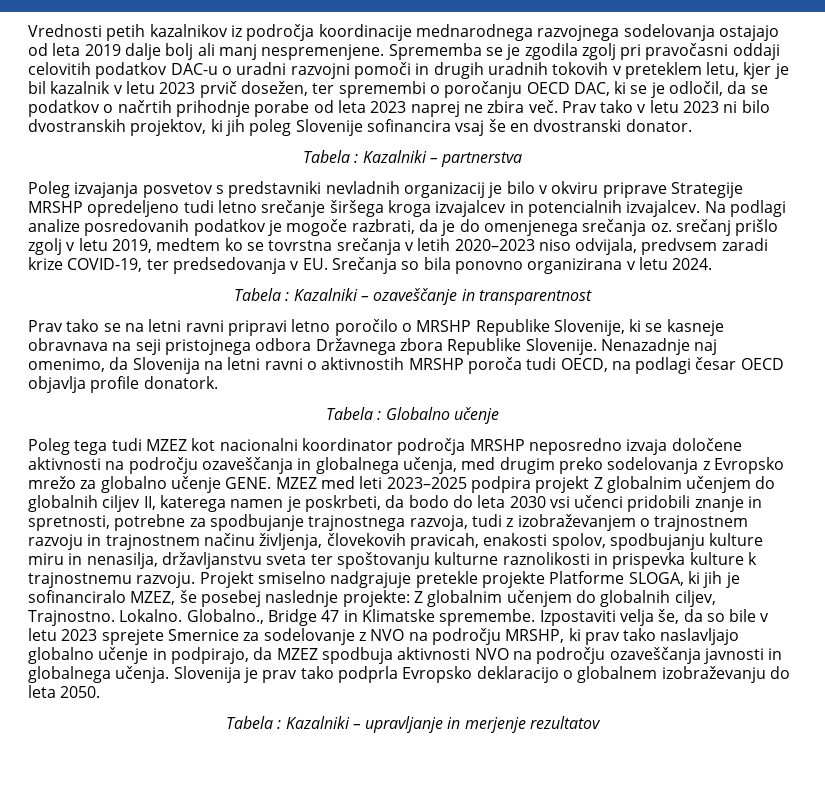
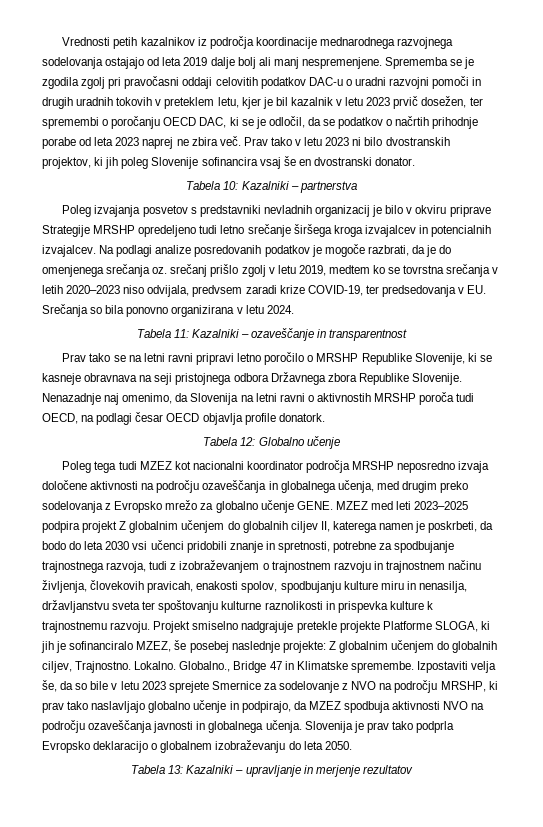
[354,154,359,163] : -> [223,181,239,190] 10:
[285,292,290,301] : -> [173,329,189,338] 11:
[377,411,382,420] : -> [240,437,256,446] 12:
[277,720,282,729] : -> [168,765,184,774] 13:

